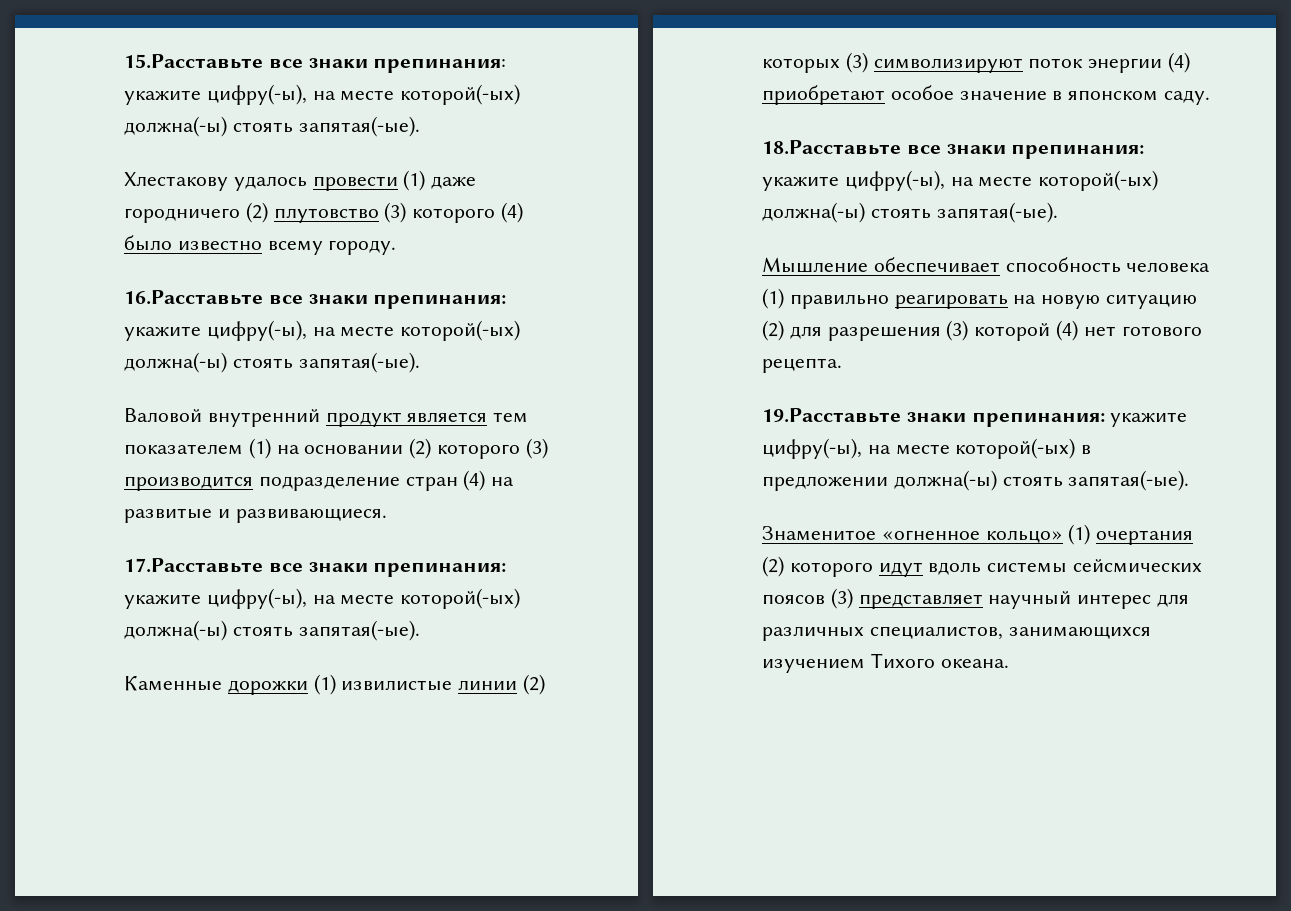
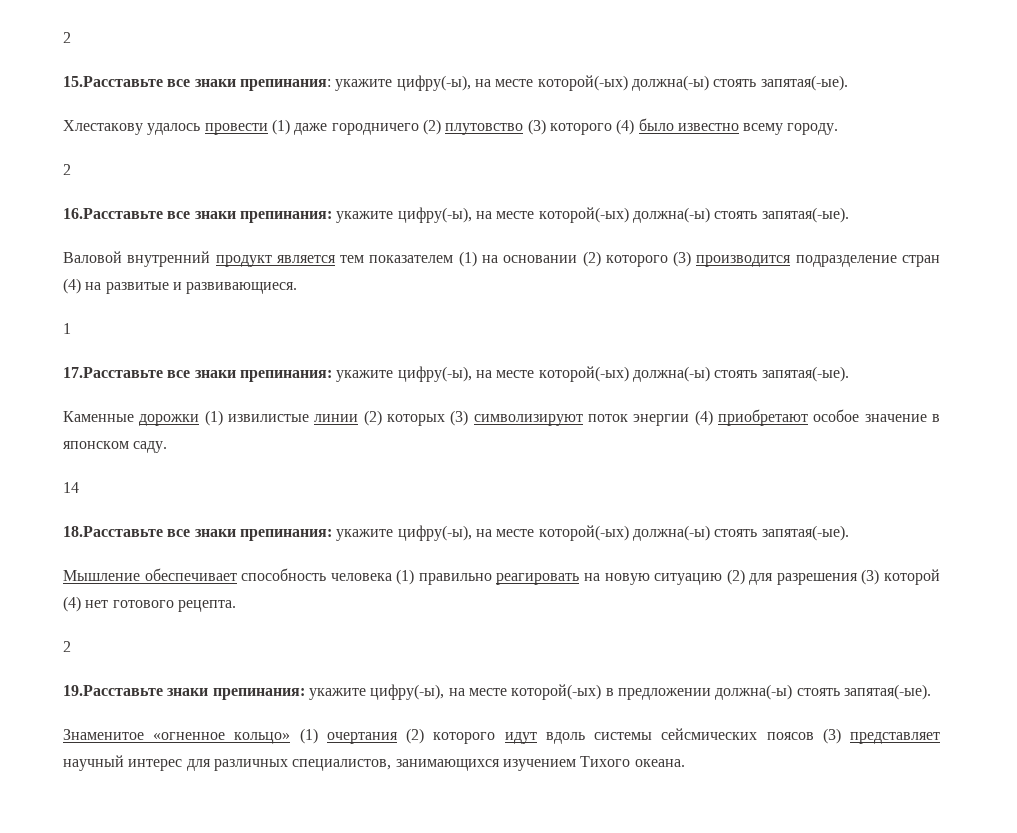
(124, 61) none -> [63,32,71,43] 2 //
(397, 247) none -> [63,164,71,175] // 2
(387, 515) none -> [63,323,71,334] // 1
(1211, 97) none -> [63,482,79,493] // 14
(842, 365) none -> [63,641,71,652] // 2

